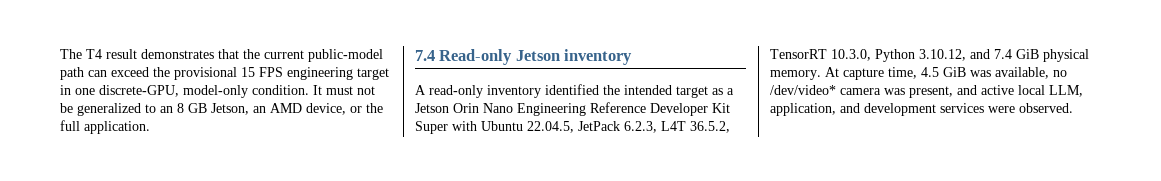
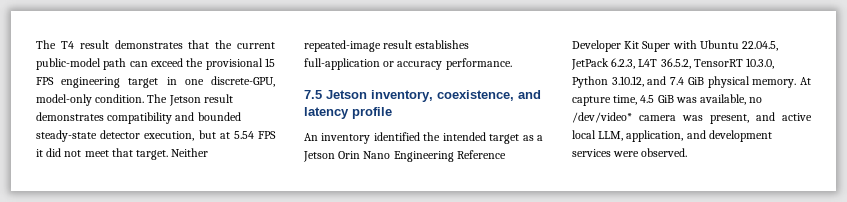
[313,85,375,95] [60,103,383,116] [60,120,150,134] [415,49,633,65] [415,85,483,98] It must not be generalized to an 8 GB Jetson, an AMD device, or the full application. // 7.4 Read-only Jetson inventory // A read-only -> [147,94,233,106] [36,112,241,124] [36,130,276,142] [36,148,209,160] [304,40,470,52] [304,58,512,70] [304,90,541,102] [304,107,392,119] [304,133,318,141] The Jetson result demonstrates compatibility and bounded steady-state detector execution, but at 5.54 FPS it did not meet that target. Neither repeated-image result establishes full-application or accuracy performance. // 7.5 Jetson inventory, coexistence, and latency profile // An

